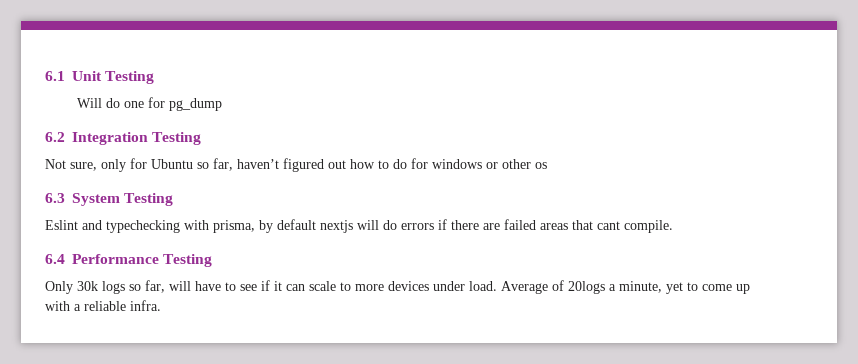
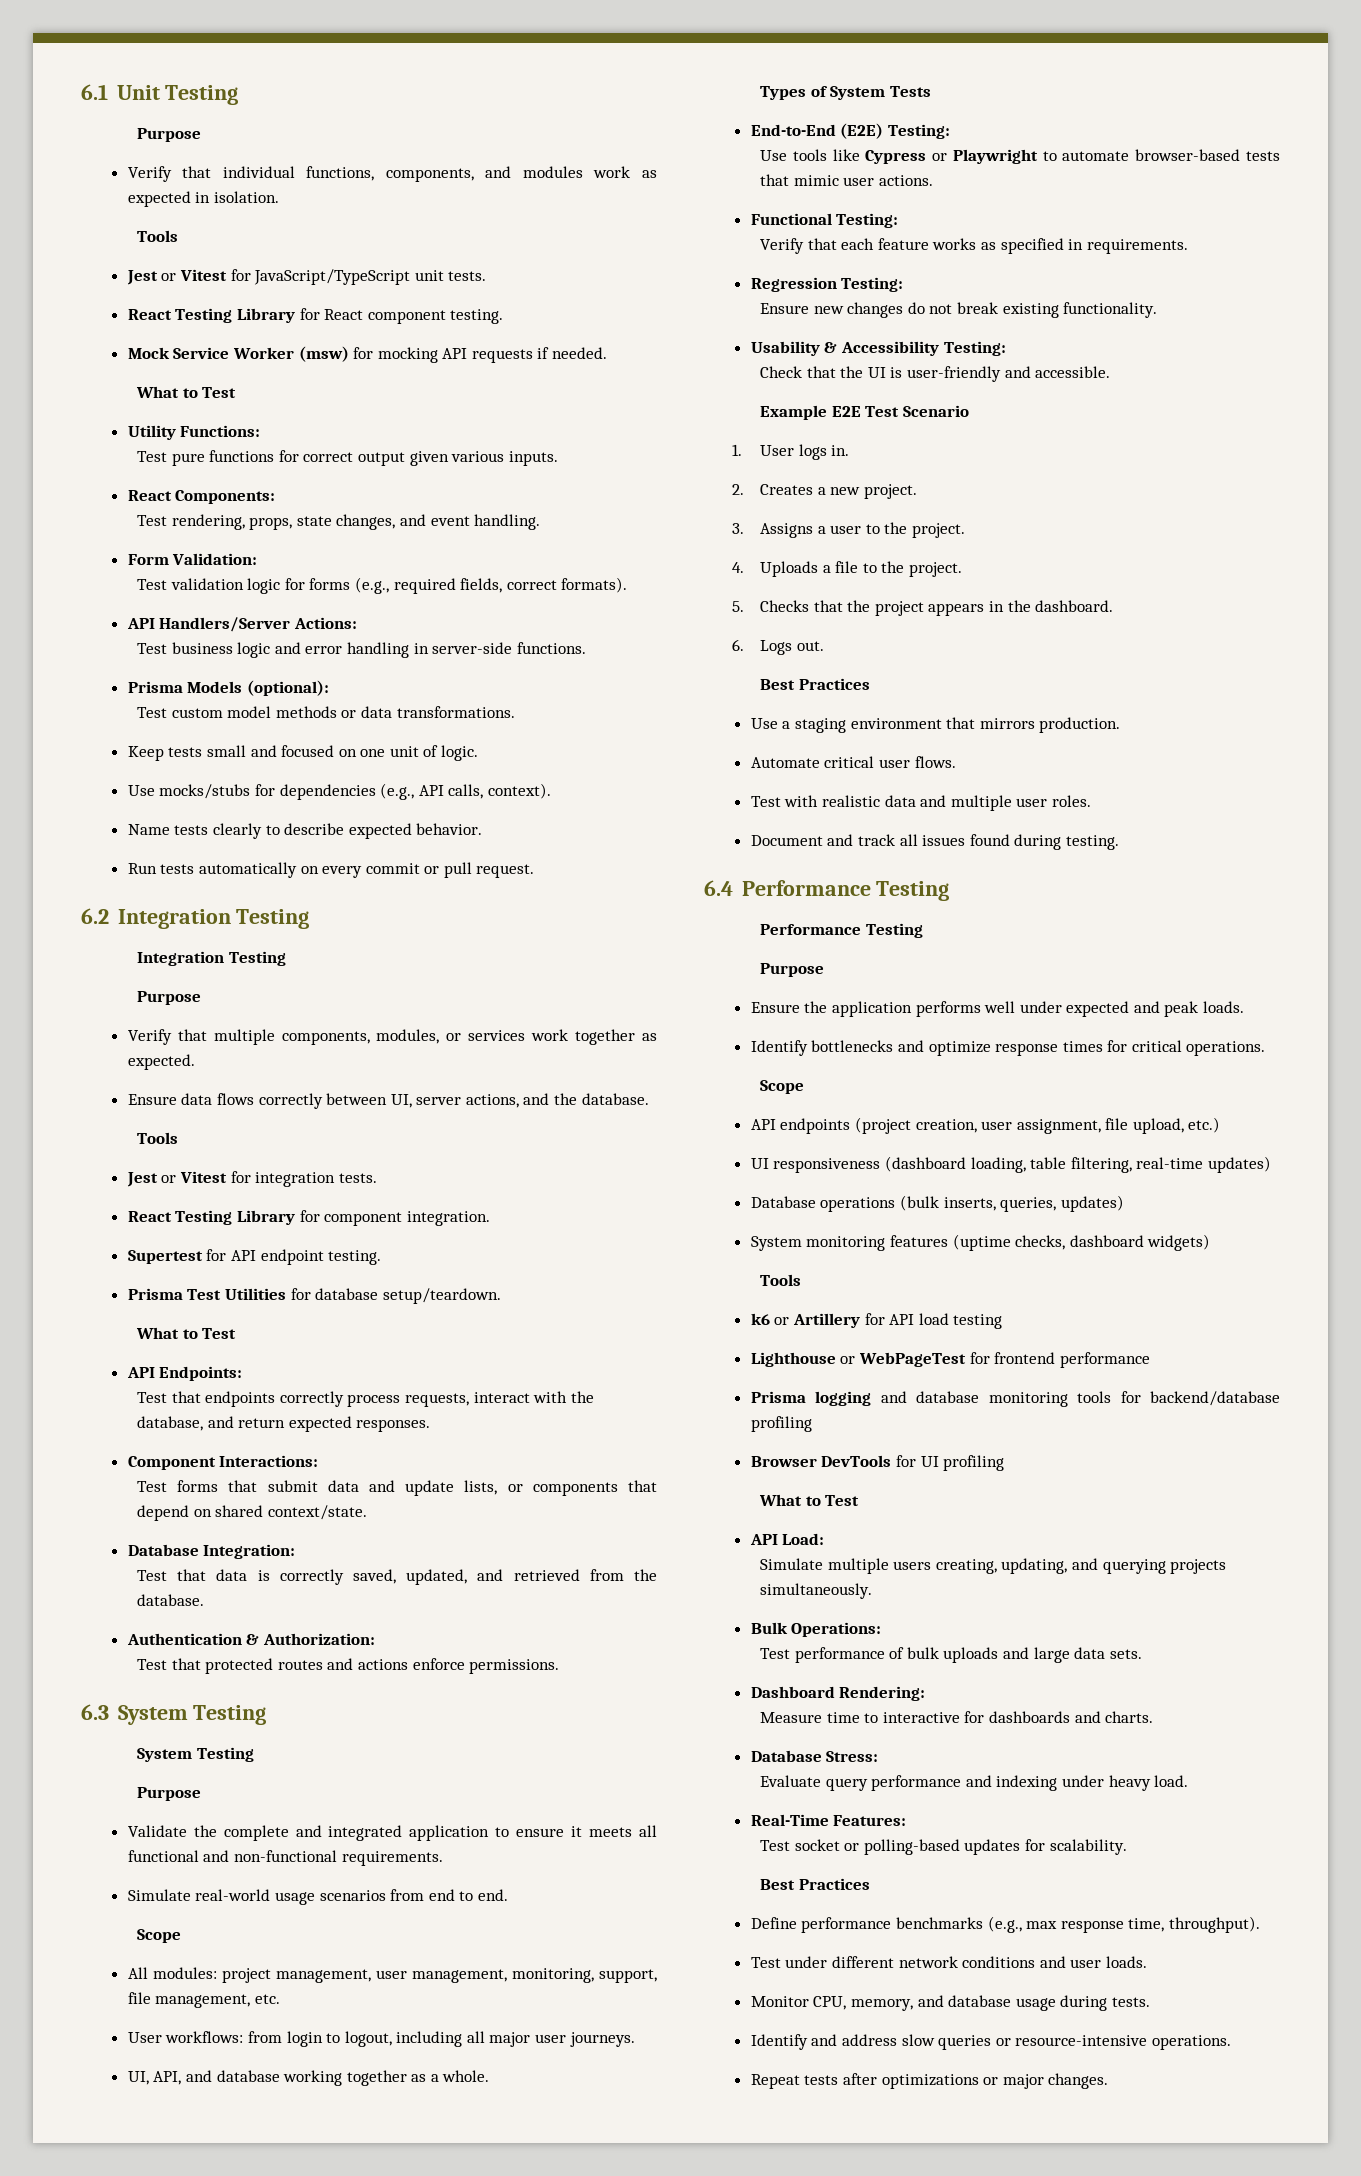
[77,97,223,111] [45,132,202,145] [45,158,547,172] [45,193,174,206] [45,219,673,233] [45,254,213,267] [45,280,750,294] [45,300,161,311] Will do one for pg_dump // 6.2 Integration Testing // Not sure, only for Ubuntu so far, haven’t figured out how to do for windows or other os // 6.3 System Testing // Eslint and typechecking with prisma, by default nextjs will do errors if there are failed areas that cant compile. // 6.4 Performance Testing // Only 30k logs so far, will have to see if it can scale to more devices under load. Average of 20logs a minute, yet to come up with a reliable infra. -> [137,128,202,142] [127,166,657,182] [127,191,279,207] [137,230,179,242] [126,269,487,285] [127,308,504,324] [127,346,608,363] [136,386,237,398] [127,425,261,440] [137,450,558,466] [127,490,276,504] [137,514,541,530] [127,553,258,565] [137,577,628,594] [126,617,357,632] [137,642,586,658] [127,680,329,696] [137,706,515,718] [127,745,479,761] [127,783,551,800] [127,823,483,839] [127,862,535,878] [81,908,310,929] [137,951,286,966] [137,991,202,1005] [127,1029,657,1045] [127,1054,195,1070] [127,1093,649,1109] [137,1132,179,1144] [126,1171,377,1187] [127,1210,490,1226] [127,1249,382,1265] [127,1288,501,1304] [136,1327,237,1339] [126,1366,243,1381] [137,1391,594,1407] [137,1416,431,1432] [127,1455,319,1470] [137,1480,657,1496] [137,1505,367,1521] [127,1544,296,1559] [137,1569,657,1585] [137,1594,205,1606] [126,1633,375,1645] [137,1658,560,1674] [81,1704,267,1725] [137,1747,254,1762] [137,1787,202,1801] [127,1825,657,1841] [127,1850,443,1866] [127,1889,508,1905] [137,1929,182,1943] [127,1967,657,1983] [127,1992,280,2008] [127,2031,635,2047] [127,2070,490,2086] [760,86,931,100] [750,123,950,139] [760,149,1280,164] [760,174,933,186] [750,213,899,228] [760,238,1188,254] [750,277,904,292] [760,302,1158,318] [750,341,1006,356] [760,366,1111,382] [760,405,969,420] [732,444,850,460] [732,484,917,499] [732,522,966,538] [732,561,963,577] [732,600,1114,616] [732,639,824,655] [760,678,870,690] [750,717,1121,733] [750,756,956,768] [750,795,1091,811] [750,834,1119,850] [704,880,950,901] [760,923,923,938] [760,963,825,977] [750,1001,1245,1017] [750,1040,1266,1056] [760,1080,805,1094] [750,1117,1221,1134] [750,1156,1271,1173] [750,1195,1124,1212] [750,1234,1211,1251] [760,1274,802,1286] [750,1313,1003,1329] [750,1352,1150,1368] [750,1391,1280,1407] [750,1416,812,1432] [750,1455,1005,1471] [759,1494,860,1506] [749,1533,825,1545] [760,1558,1227,1574] [760,1583,873,1599] [750,1622,882,1637] [760,1647,1142,1663] [750,1686,926,1701] [760,1711,1154,1723] [750,1750,879,1762] [760,1775,1189,1791] [750,1814,907,1826] [760,1839,1127,1855] [760,1878,870,1890] [750,1916,1260,1933] [750,1956,1147,1968] [750,1995,1150,2011] [750,2034,1231,2050] [750,2073,1109,2089] Purpose // Verify that individual functions, components, and modules work as expected in isolation. // Tools // Jest or Vitest for JavaScript/TypeScript unit tests. // React Testing Library for React component testing. // Mock Service Worker (msw) for mocking API requests if needed. // What to Test // Utility Functions: // Test pure functions for correct output given various inputs. // React Components: // Test rendering, props, state changes, and event handling. // Form Validation: // Test validation logic for forms (e.g., required fields, correct formats). // API Handlers/Server Actions: // Test business logic and error handling in server-side functions. // Prisma Models (optional): // Test custom model methods or data transformations. // Keep tests small and focused on one unit of logic. // Use mocks/stubs for dependencies (e.g., API calls, context). // Name tests clearly to describe expected behavior. // Run tests automatically on every commit or pull request. // 6.2 Integration Testing // Integration Testing // Purpose // Verify that multiple components, modules, or services work together as expected. // Ensure data flows correctly between UI, server actions, and the database. // Tools // Jest or Vitest for integration tests. // React Testing Library for component integration. // Supertest for API endpoint testing. // Prisma Test Utilities for database setup/teardown. // What to Test // API Endpoints: // Test that endpoints correctly process requests, interact with the database, and return expected responses. // Component Interactions: // Test forms that submit data and update lists, or components that depend on shared context/state. // Database Integration: // Test that data is correctly saved, updated, and retrieved from the database. // Authentication & Authorization: // Test that protected routes and actions enforce permissions. // 6.3 System Testing // System Testing // Purpose // Validate the complete and integrated application to ensure it meets all functional and non-functional requirements. // Simulate real-world usage scenarios from end to end. // Scope // All modules: project management, user management, monitoring, support, file management, etc. // User workflows: from login to logout, including all major user journeys. // UI, API, and database working together as a whole. // Types of System Tests // End-to-End (E2E) Testing: // Use tools like Cypress or Playwright to automate browser-based tests that mimic user actions. // Functional Testing: // Verify that each feature works as specified in requirements. // Regression Testing: // Ensure new changes do not break existing functionality. // Usability & Accessibility Testing: // Check that the UI is user-friendly and accessible. // Example E2E Test Scenario // 1. User logs in. // 2. Creates a new project. // 3. Assigns a user to the project. // 4. Uploads a file to the project. // 5. Checks that the project appears in the dashboard. // 6. Logs out. // Best Practices // Use a staging environment that mirrors production. // Automate critical user flows. // Test with realistic data and multiple user roles. // Document and track all issues found during testing. // 6.4 Performance Testing // Performance Testing // Purpose // Ensure the application performs well under expected and peak loads. // Identify bottlenecks and optimize response times for critical operations. // Scope // API endpoints (project creation, user assignment, file upload, etc.) // UI responsiveness (dashboard loading, table filtering, real-time updates) // Database operations (bulk inserts, queries, updates) // System monitoring features (uptime checks, dashboard widgets) // Tools // k6 or Artillery for API load testing // Lighthouse or WebPageTest for frontend performance // Prisma logging and database monitoring tools for backend/database profiling // Browser DevTools for UI profiling // What to Test // API Load: // Simulate multiple users creating, updating, and querying projects simultaneously. // Bulk Operations: // Test performance of bulk uploads and large data sets. // Dashboard Rendering: // Measure time to interactive for dashboards and charts. // Database Stress: // Evaluate query performance and indexing under heavy load. // Real-Time Features: // Test socket or polling-based updates for scalability. // Best Practices // Define performance benchmarks (e.g., max response time, throughput). // Test under different network conditions and user loads. // Monitor CPU, memory, and database usage during tests. // Identify and address slow queries or resource-intensive operations. // Repeat tests after optimizations or major changes.

